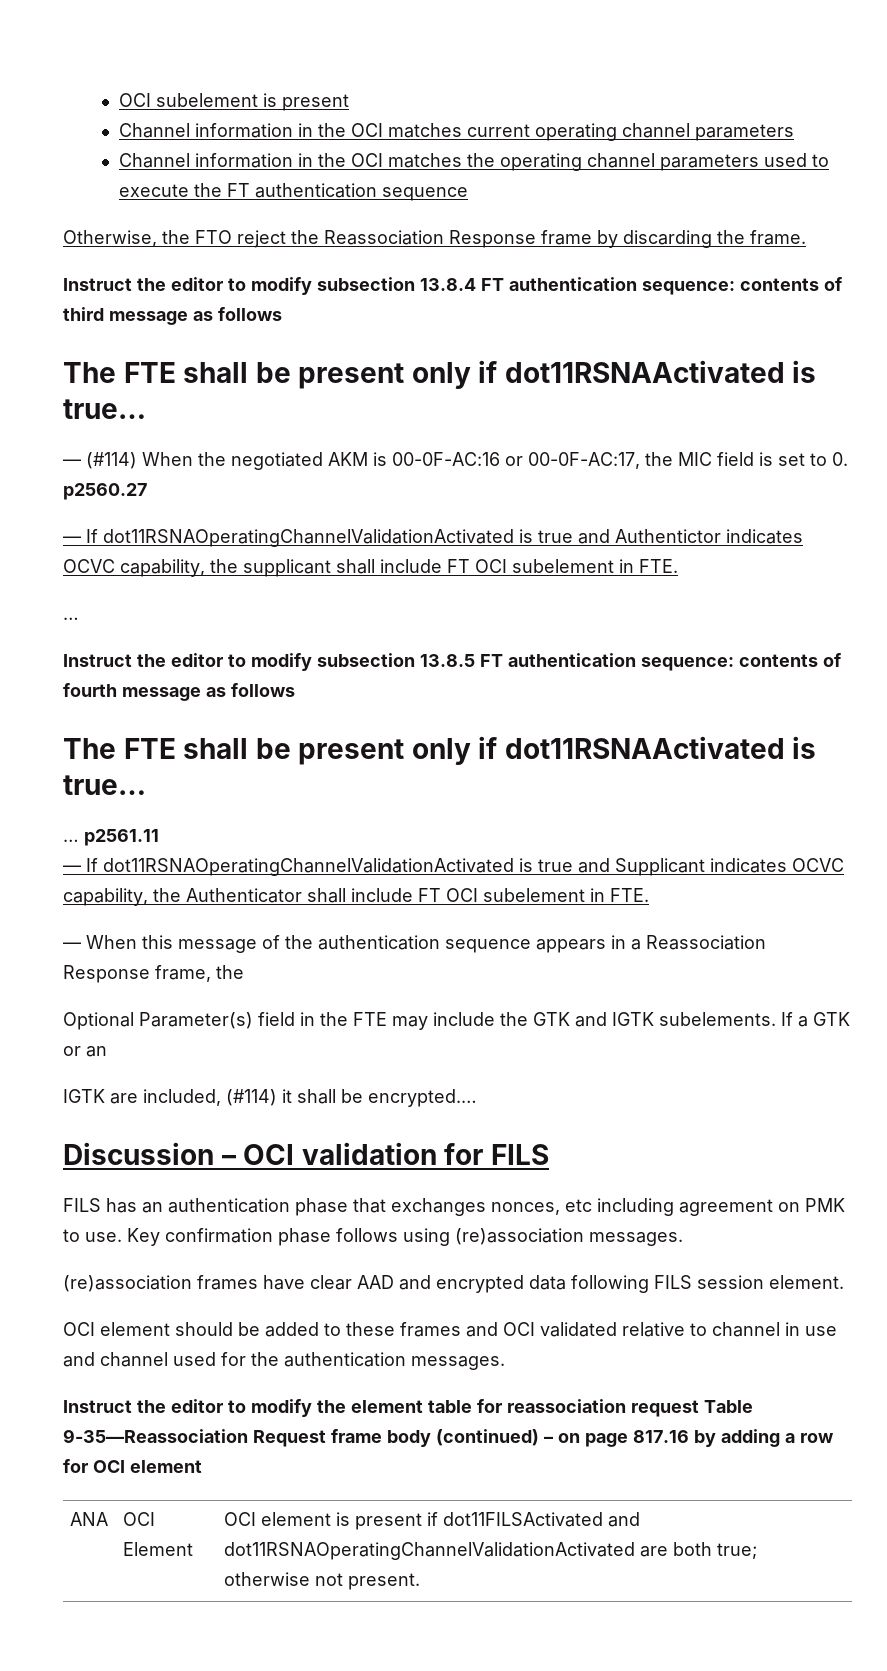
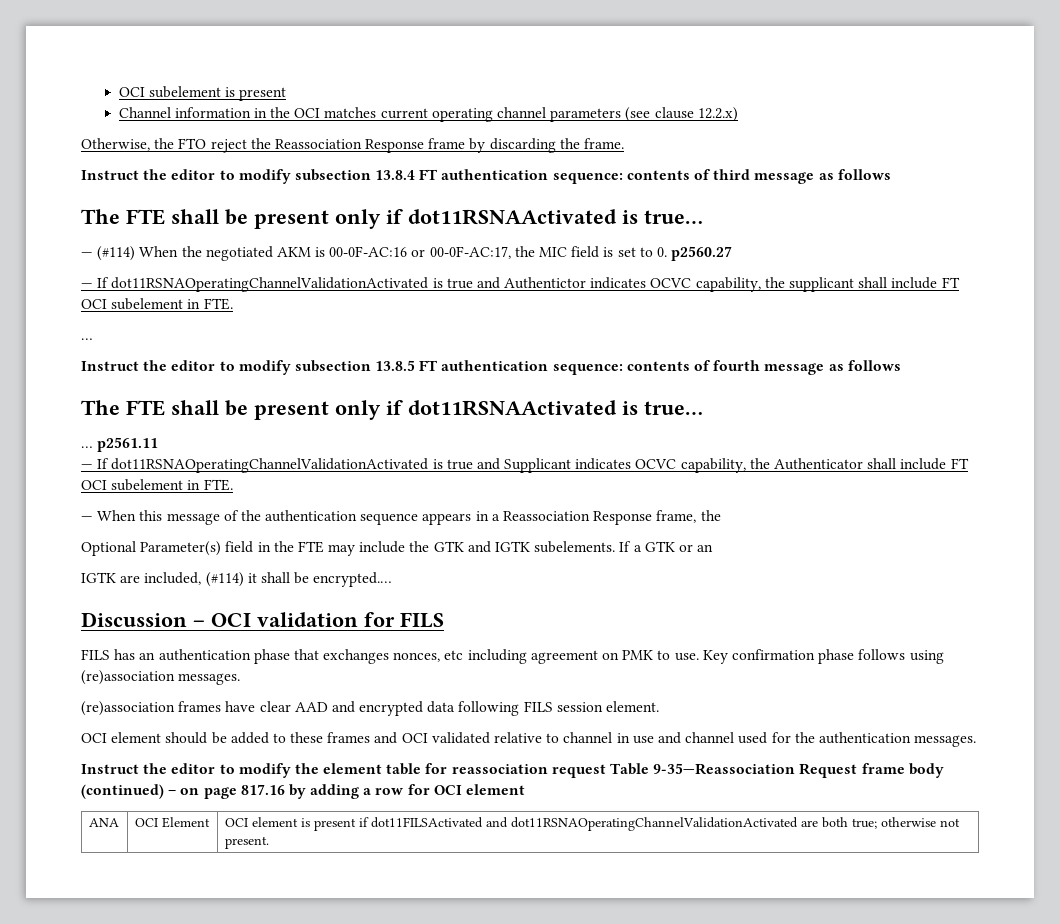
[118,153,829,171] [118,183,468,201] // Channel information in the OCI matches the operating channel parameters used to execute the FT authentication sequence -> [625,107,738,122] (see clause 12.2.x)

